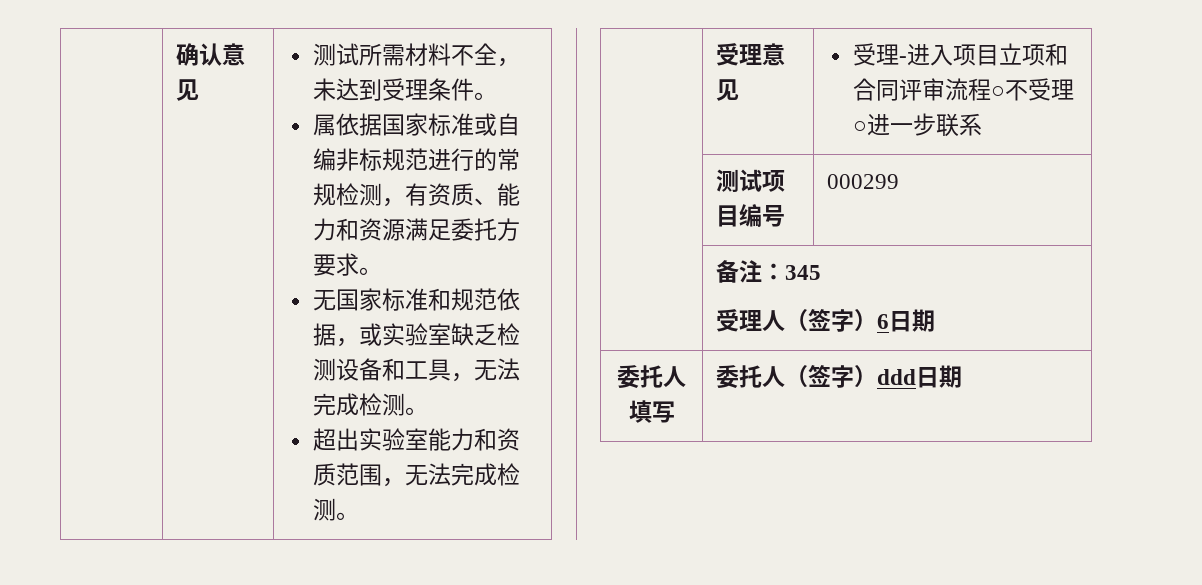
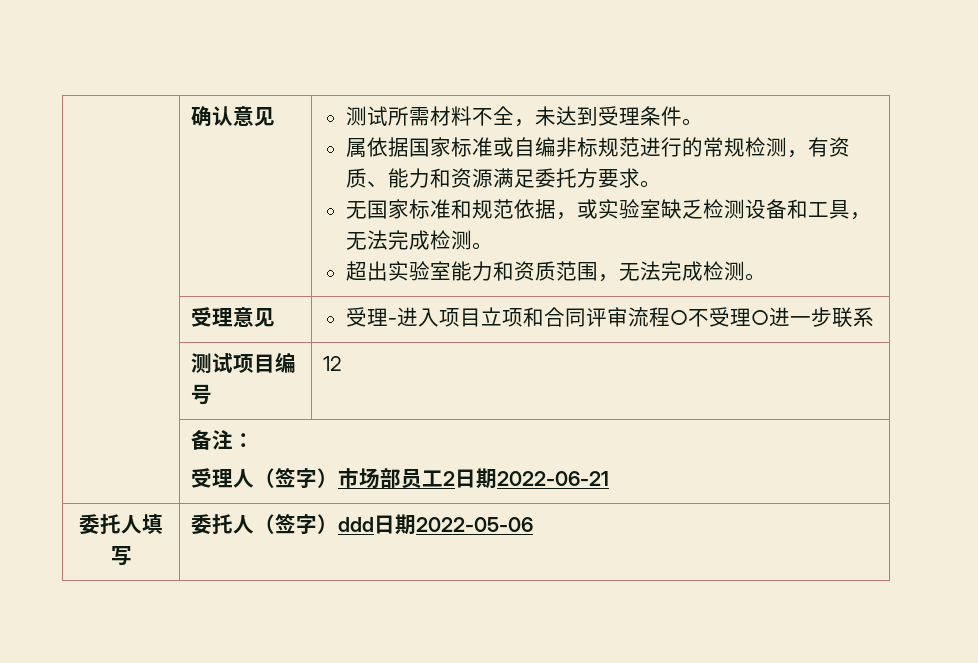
[827,174,900,189] 000299 -> [323,356,343,371] 12
[785,265,822,280] 345 -> (255, 440) none
[877,309,936,332] 6日期 -> [338,468,610,489] 市场部员工2日期2022-06-21
(963, 376) none -> [416,517,534,532] 2022-05-06

